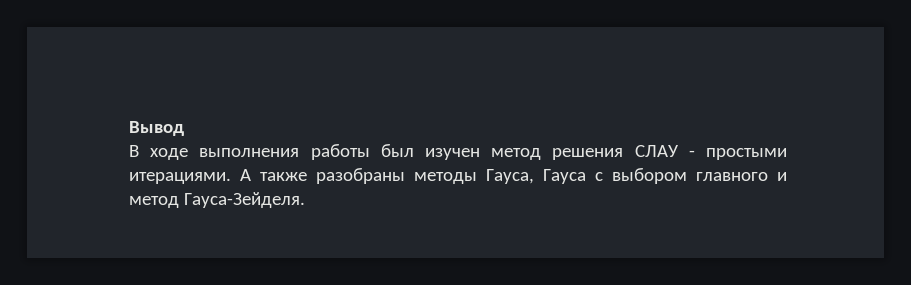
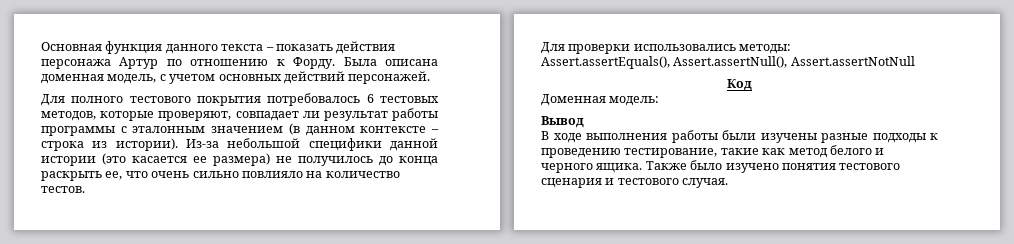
(129, 128) none -> [41,41,396,54] [41,57,438,69] [41,71,431,84] [41,93,439,106] [41,108,439,121] [41,123,440,136] [41,138,438,151] [41,153,438,166] [41,171,400,181] [41,186,85,193] [541,42,792,54] [541,56,915,69] [727,79,752,91] [541,94,660,106] Основная функция данного текста – показать действия персонажа Артур по отношению к Форду. Была описана доменная модель, с учетом основных действий персонажей. // Для полного тестового покрытия потребовалось 6 тестовых методов, которые проверяют, совпадает ли результат работы программы с эталонным значением (в данном контексте – строка из истории). Из-за небольшой специфики данной истории (это касается ее размера) не получилось до конца раскрыть ее, что очень сильно повлияло на количество тестов. // Для проверки использовались методы: // Assert.assertEquals(), Assert.assertNull(), Assert.assertNotNull // Код // Доменная модель: //
[380,144,787,160] [129,168,787,184] [129,192,305,208] был изучен метод решения СЛАУ - простыми итерациями. А также разобраны методы Гауса, Гауса с выбором главного и метод Гауса-Зейделя. -> [722,130,938,143] [541,145,885,158] [541,160,901,173] [541,178,729,188] были изучены разные подходы к проведению тестирование, такие как метод белого и черного ящика. Также было изучено понятия тестового сценария и тестового случая.

